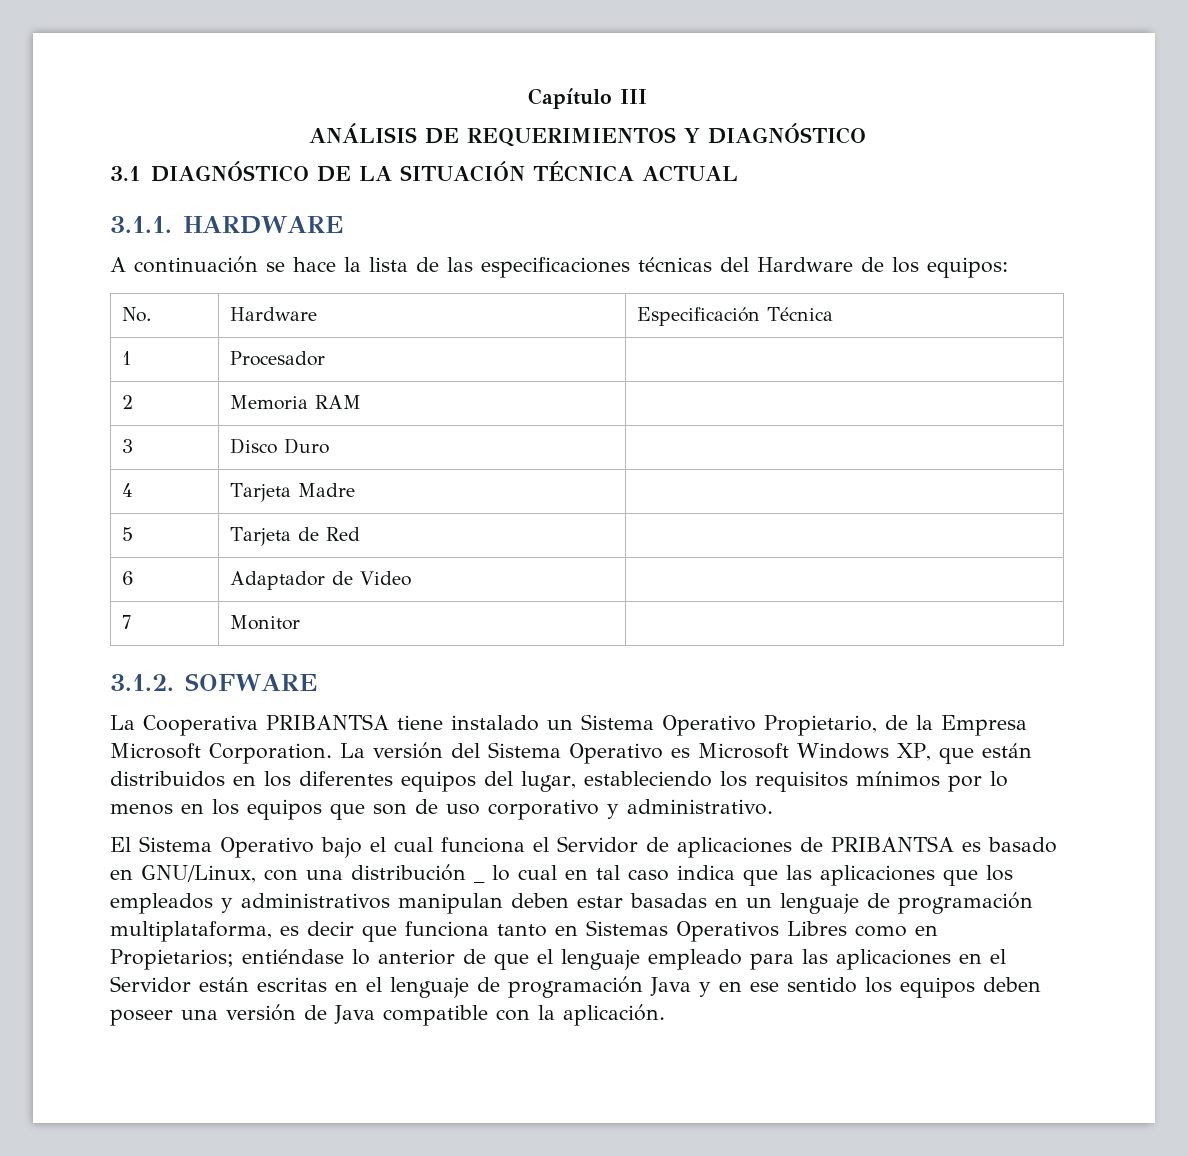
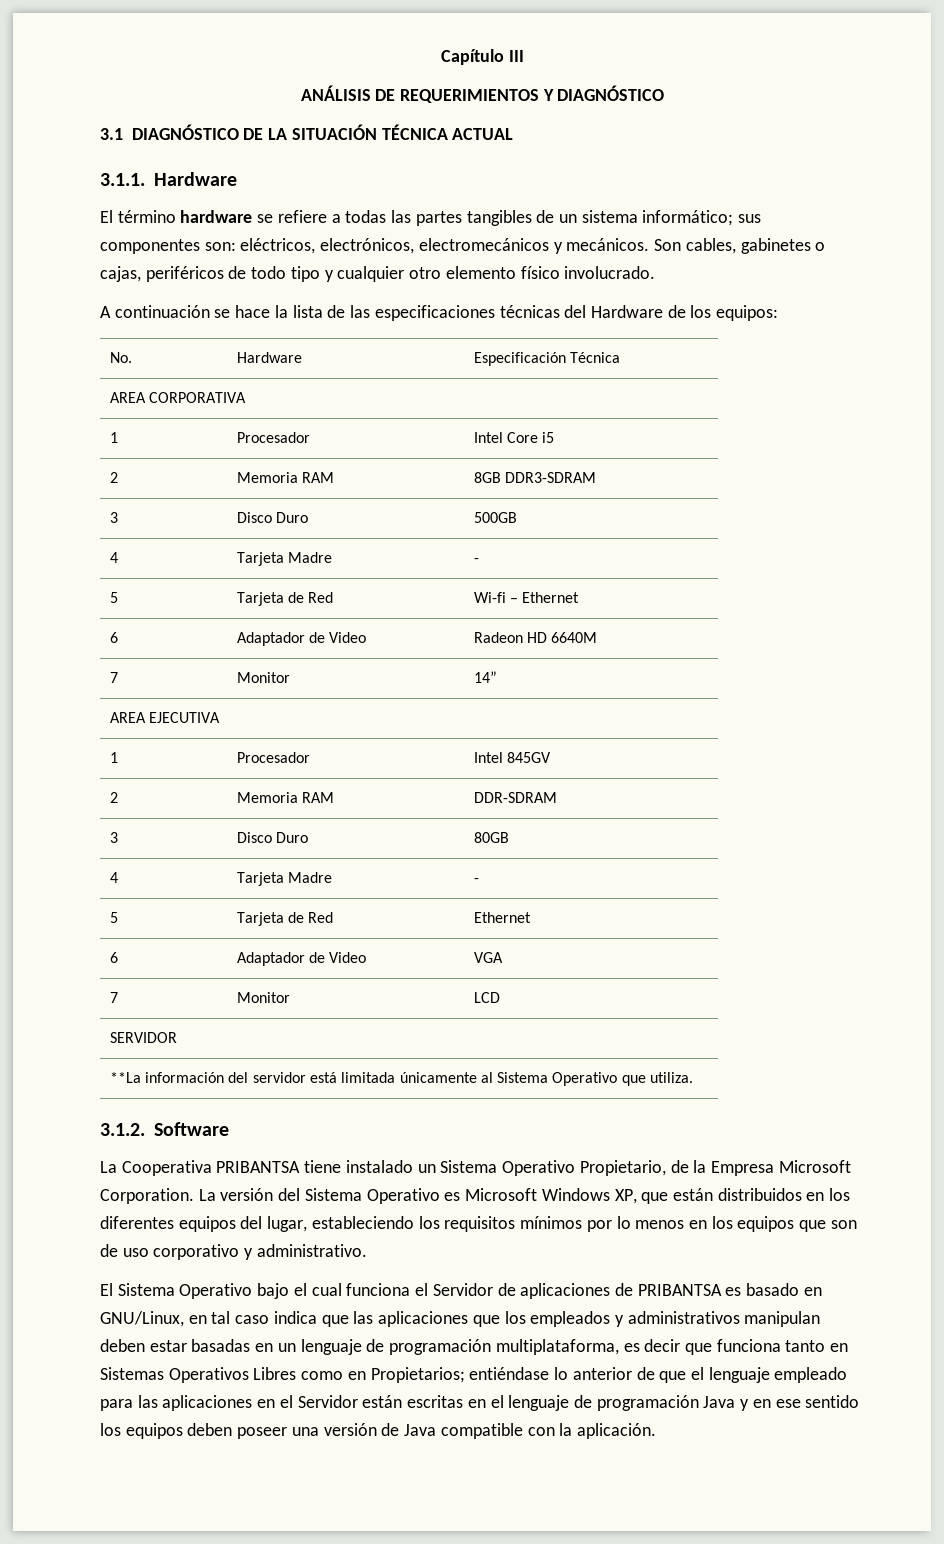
[182,216,343,234] HARDWARE -> [153,172,237,186] [100,210,762,226] [100,238,826,254] [100,266,656,282] Hardware // El término hardware se refiere a todas las partes tangibles de un sistema informático; sus componentes son: eléctricos, electrónicos, electromecánicos y mecánicos. Son cables, gabinetes o cajas, periféricos de todo tipo y cualquier otro elemento físico involucrado.
[121,351,131,365] [229,351,325,366] [121,395,133,409] [229,395,361,410] [121,439,133,453] [229,438,329,454] [121,483,133,497] [229,483,355,502] [121,527,133,541] [229,527,360,546] [121,571,133,585] [229,571,411,590] [121,615,131,629] [229,615,300,630] // 1 | Procesador | // 2 | Memoria RAM | // 3 | Disco Duro | // 4 | Tarjeta Madre | // 5 | Tarjeta de Red | // 6 | Adaptador de Video | // 7 | Monitor | -> [109,392,246,403] [109,432,118,443] [236,432,310,443] [473,432,555,443] [109,472,118,483] [236,472,334,483] [473,472,596,483] [109,512,118,523] [236,512,308,523] [473,512,517,523] [109,552,118,563] [236,552,332,566] [473,558,479,563] [109,592,118,603] [236,592,334,606] [473,592,580,603] [109,632,118,643] [236,632,367,646] [473,632,598,643] [109,672,118,683] [236,672,290,683] [473,671,497,683] [109,712,220,723] [109,752,118,763] [236,752,310,763] [473,752,551,763] [109,792,118,803] [236,792,334,803] [473,792,557,803] [109,832,118,843] [236,832,308,843] [473,832,509,843] [109,872,118,883] [236,872,332,886] [473,878,479,883] [109,912,118,923] [236,912,334,926] [473,912,531,923] [109,952,118,963] [236,952,367,966] [473,952,503,963] [109,992,118,1003] [236,992,290,1003] [473,992,500,1003] [109,1032,177,1043] [109,1072,694,1086] // AREA CORPORATIVA // 1 | Procesador | Intel Core i5 // 2 | Memoria RAM | 8GB DDR3-SDRAM // 3 | Disco Duro | 500GB // 4 | Tarjeta Madre | - // 5 | Tarjeta de Red | Wi-fi – Ethernet // 6 | Adaptador de Video | Radeon HD 6640M // 7 | Monitor | 14” // AREA EJECUTIVA // 1 | Procesador | Intel 845GV // 2 | Memoria RAM | DDR-SDRAM // 3 | Disco Duro | 80GB // 4 | Tarjeta Madre | - // 5 | Tarjeta de Red | Ethernet // 6 | Adaptador de Video | VGA // 7 | Monitor | LCD // SERVIDOR // **La información del servidor está limitada únicamente al Sistema Operativo que utiliza.
[184,673,317,691] SOFWARE -> [153,1122,229,1136] Software
[264,864,557,883] con una distribución _ lo cual -> (184, 1319) none

